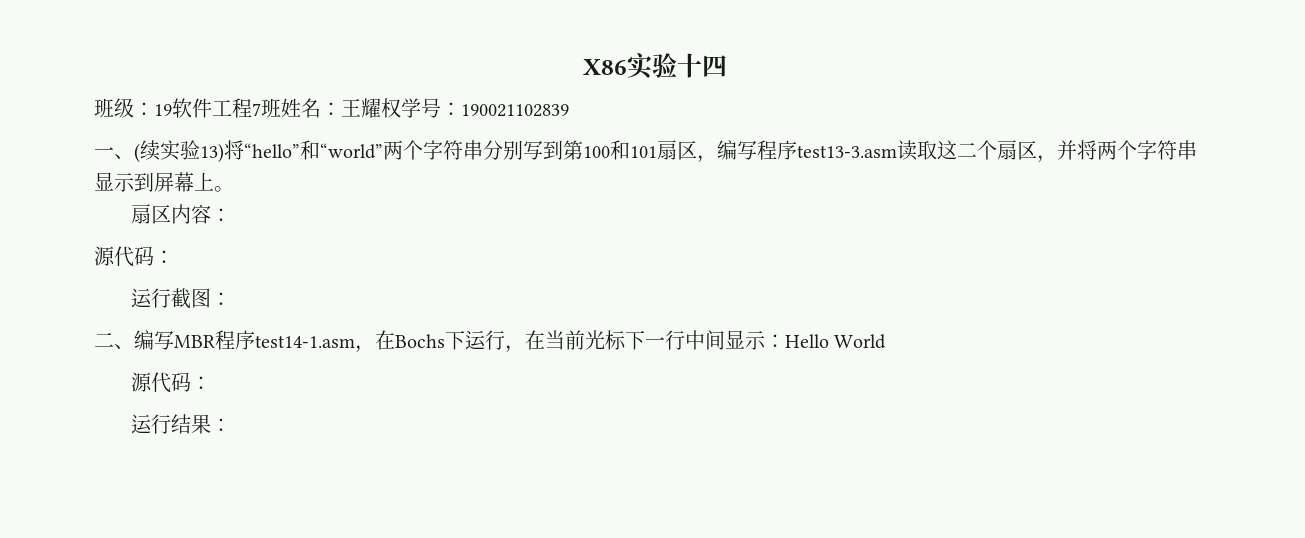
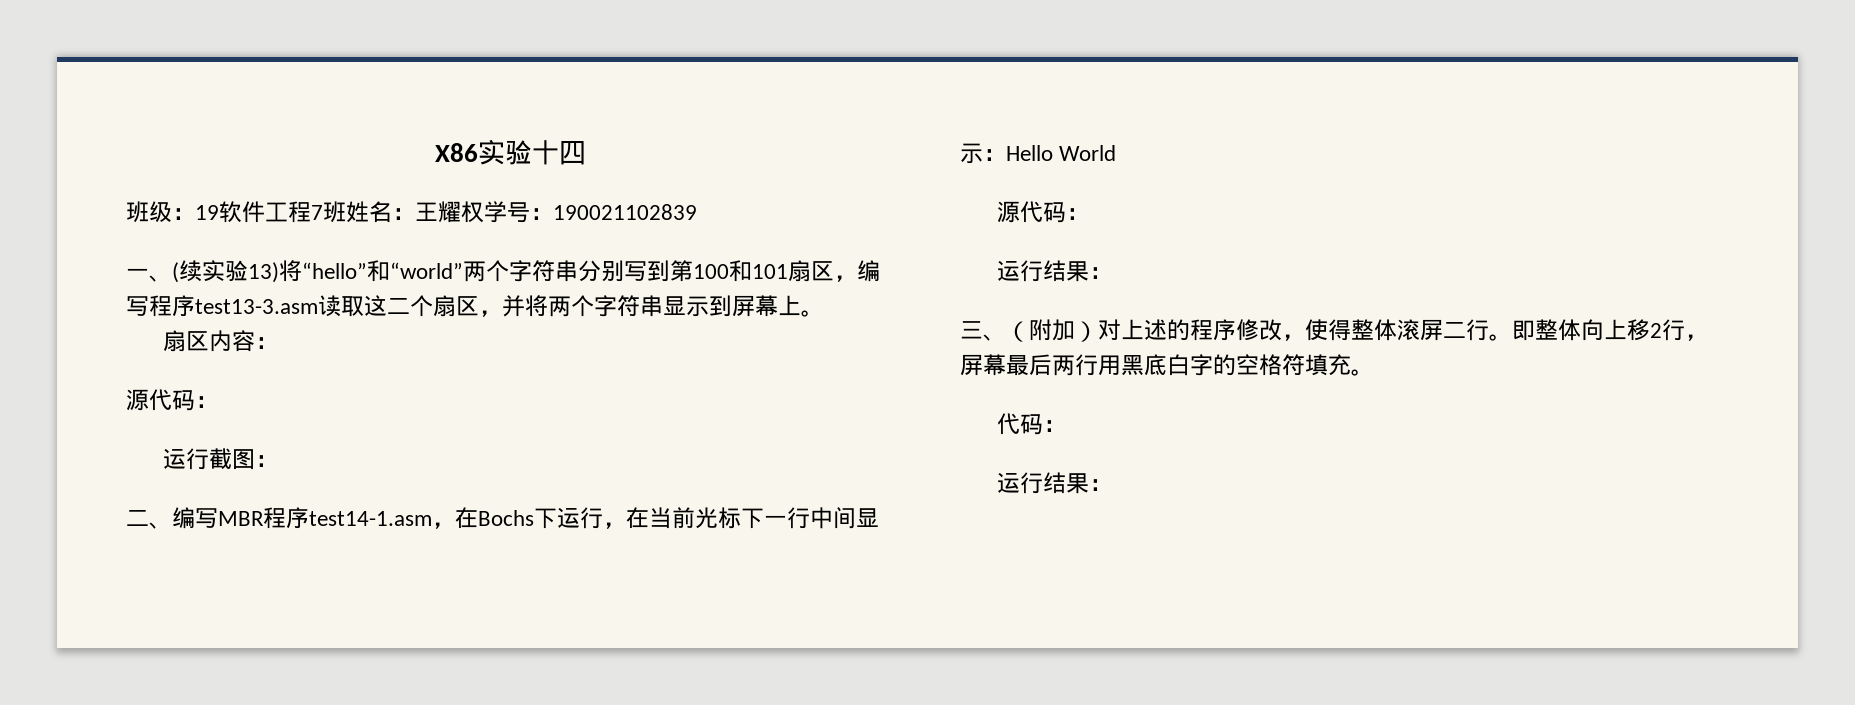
(231, 425) none -> [960,319,1708,342] [960,354,1374,376] [996,413,1066,435] [996,472,1112,494] // 三、（附加）对上述的程序修改，使得整体滚屏二行。即整体向上移2行，屏幕最后两行用黑底白字的空格符填充。 // 代码： // 运行结果：

